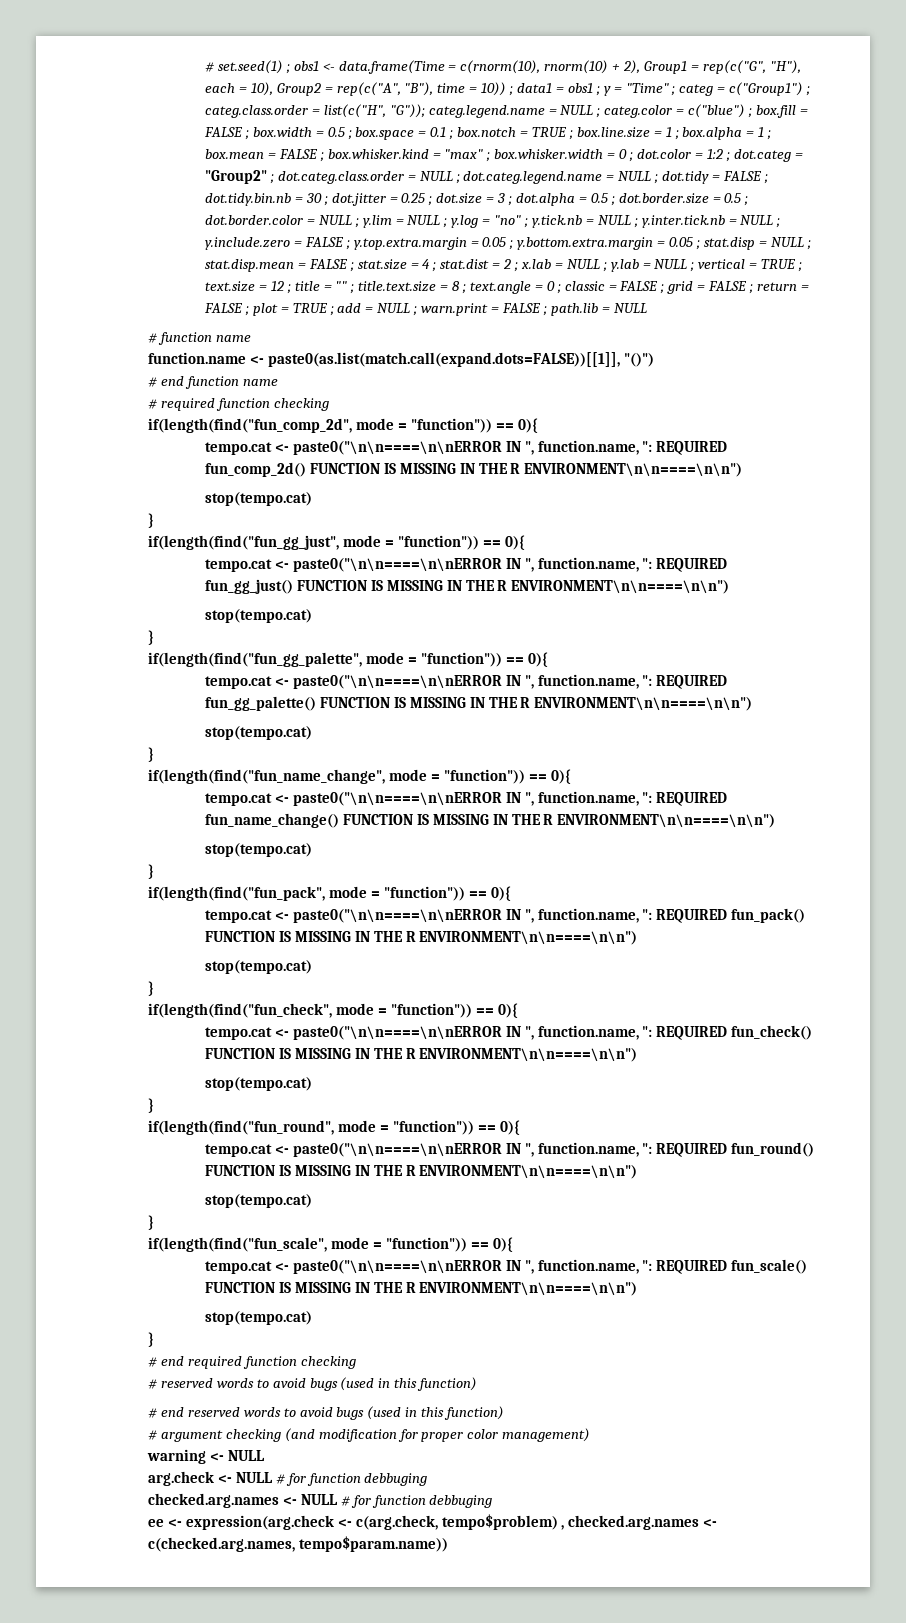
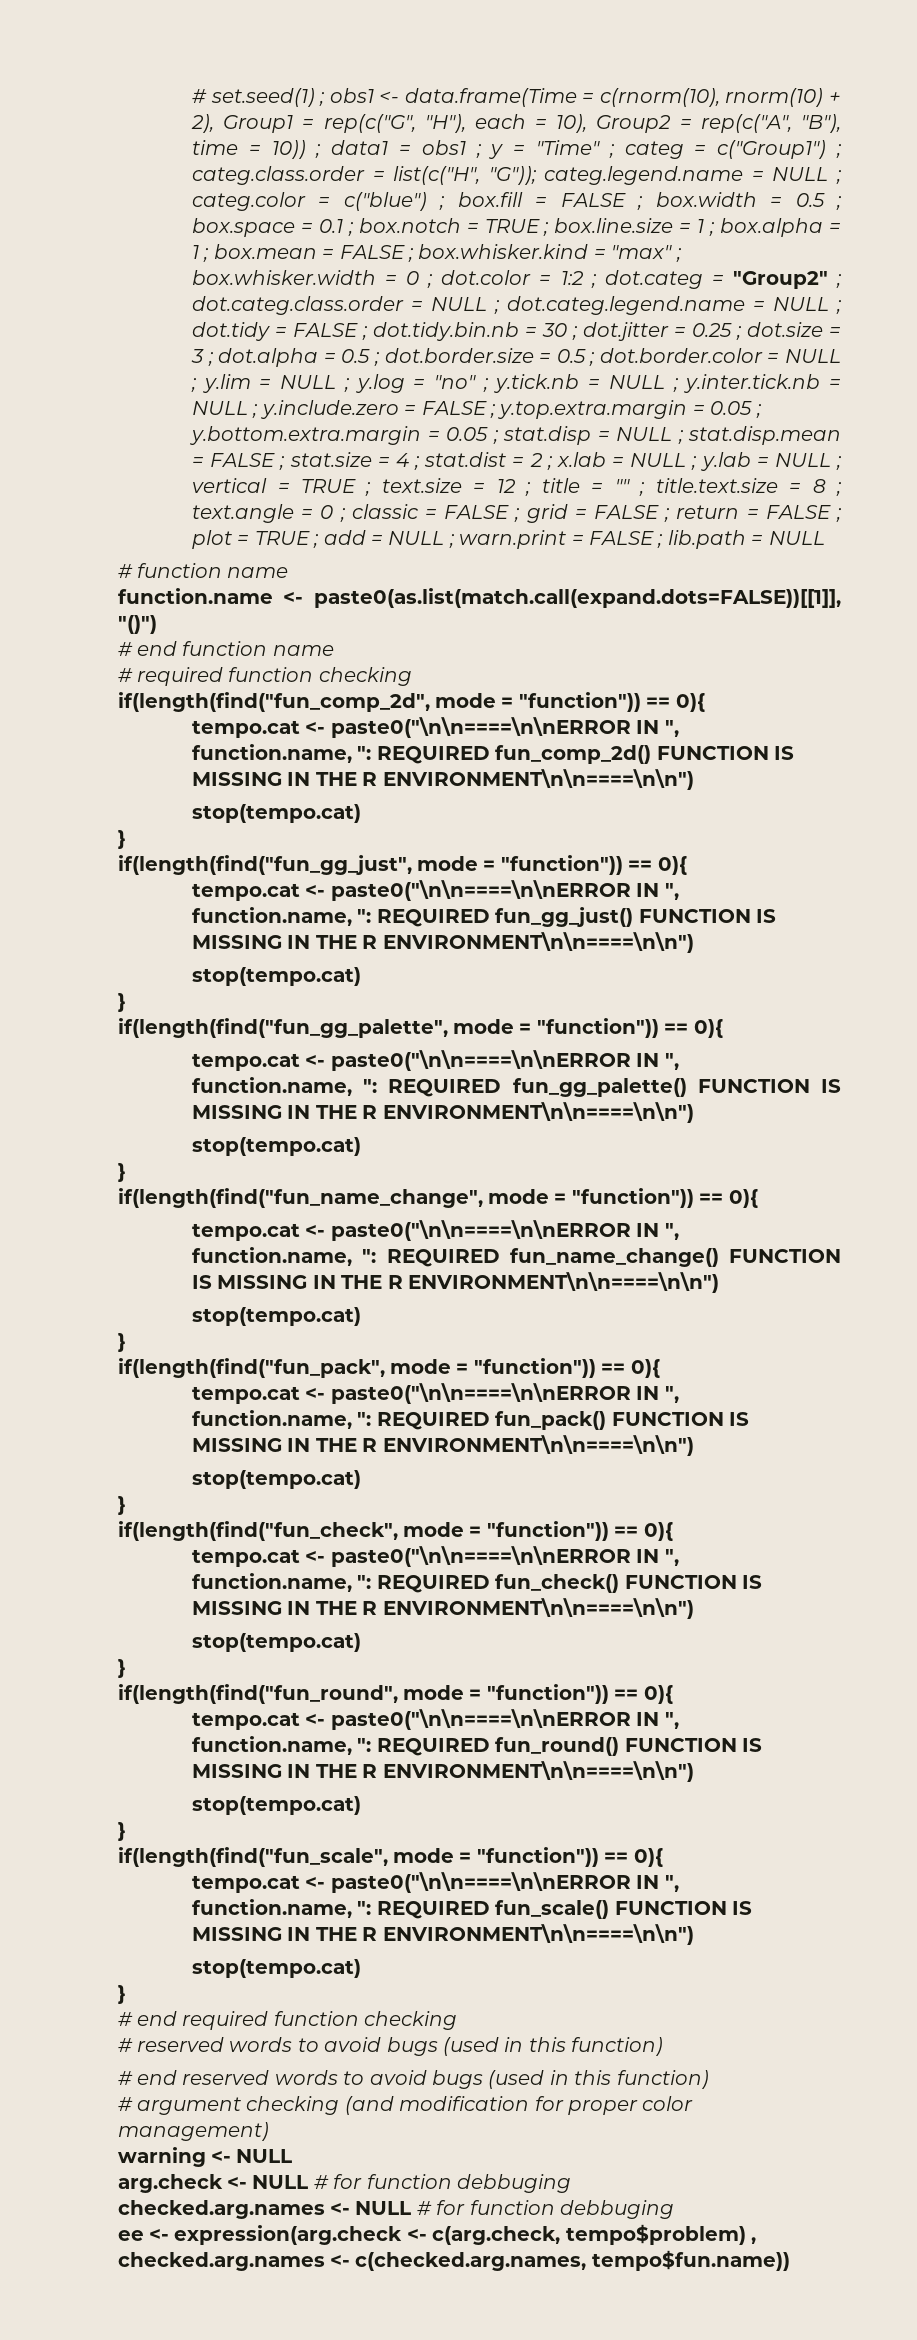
[550,303,598,316] path.lib -> [667,530,746,549] lib.path
[298,1536,448,1552] tempo$param.name)) -> [591,2250,790,2271] tempo$fun.name))

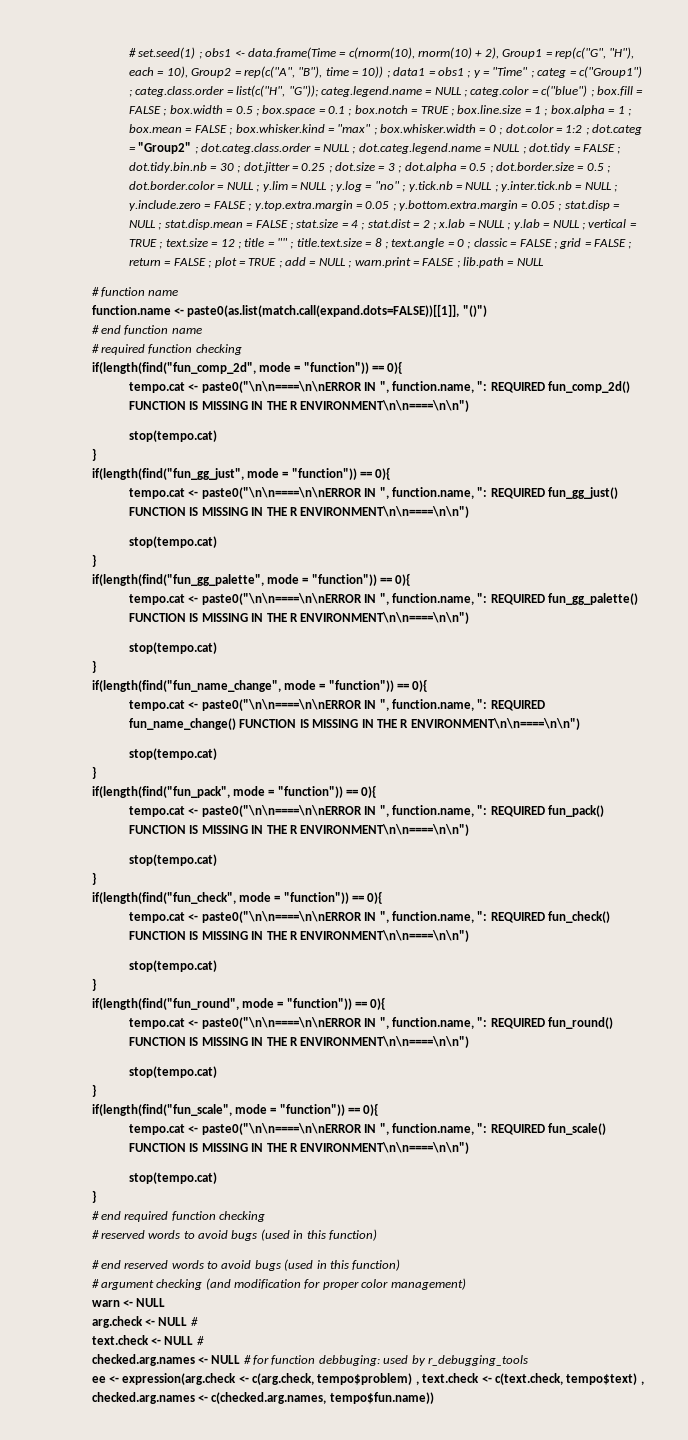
[117,2147,206,2167] warning -> [91,1300,120,1307] warn
[333,2174,571,2193] for function debbuging -> [91,1335,204,1345] // text.check <- NULL #
[559,2200,674,2219] debbuging -> [318,1355,528,1366] debbuging: used by r_debugging_tools
(756, 2240) none -> [422,1373,644,1385] text.check <- c(text.check, tempo$text) ,

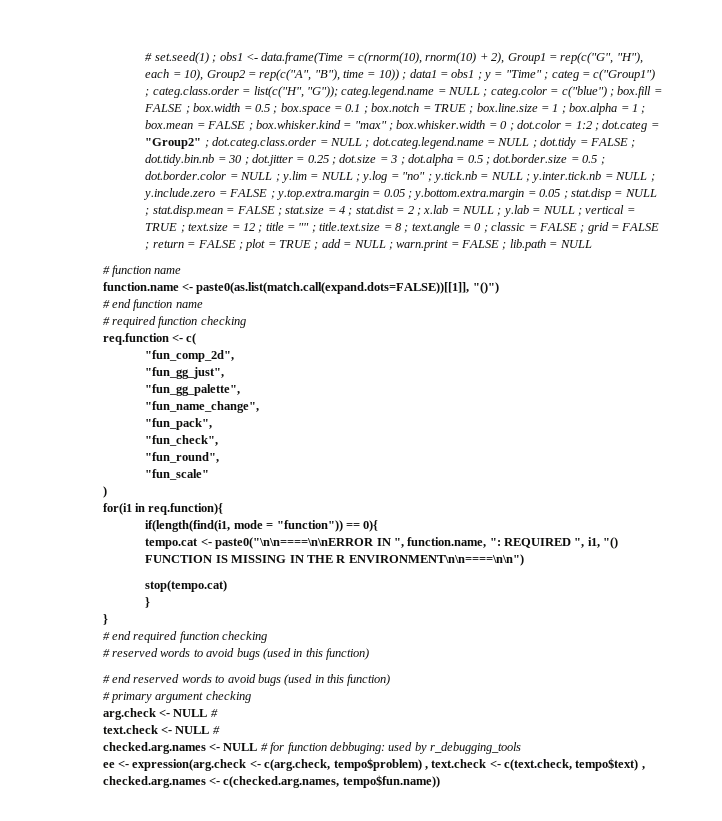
[91,362,256,374] if(length(find("fun_comp_2d", -> [102,333,197,345] [145,350,235,362] [145,367,225,379] [145,384,241,396] [145,401,260,413] [145,418,213,430] [145,435,219,446] [145,452,220,463] [145,469,210,480] [102,486,107,498] [102,503,224,515] [145,520,231,532] req.function <- c( // "fun_comp_2d", // "fun_gg_just", // "fun_gg_palette", // "fun_name_change", // "fun_pack", // "fun_check", // "fun_round", // "fun_scale" // ) // for(i1 in req.function){ // if(length(find(i1,
[548,381,631,393] [129,400,470,412] [129,430,218,442] [91,448,96,461] [91,467,391,480] [129,487,619,499] [129,506,470,518] [129,536,218,548] [91,554,96,567] [91,573,411,586] [129,593,639,605] [129,612,470,624] [129,642,218,654] [91,660,96,673] [91,679,428,692] [129,699,545,711] [129,718,580,730] [129,748,218,760] [91,766,96,779] [91,785,377,798] [129,805,605,817] [129,824,470,836] [129,854,218,866] [91,872,96,885] [91,891,383,904] [129,911,611,923] [129,930,470,942] [129,960,218,972] [91,978,96,991] [91,997,386,1010] [129,1017,614,1029] [129,1036,470,1048] [129,1066,218,1078] [91,1084,96,1097] [91,1103,379,1116] [129,1123,607,1135] [129,1142,470,1154] [129,1172,218,1184] fun_comp_2d() FUNCTION IS MISSING IN THE R ENVIRONMENT\n\n====\n\n") // stop(tempo.cat) // } // if(length(find("fun_gg_just", mode = "function")) == 0){ // tempo.cat <- paste0("\n\n====\n\nERROR IN ", function.name, ": REQUIRED fun_gg_just() FUNCTION IS MISSING IN THE R ENVIRONMENT\n\n====\n\n") // stop(tempo.cat) // } // if(length(find("fun_gg_palette", mode = "function")) == 0){ // tempo.cat <- paste0("\n\n====\n\nERROR IN ", function.name, ": REQUIRED fun_gg_palette() FUNCTION IS MISSING IN THE R ENVIRONMENT\n\n====\n\n") // stop(tempo.cat) // } // if(length(find("fun_name_change", mode = "function")) == 0){ // tempo.cat <- paste0("\n\n====\n\nERROR IN ", function.name, ": REQUIRED fun_name_change() FUNCTION IS MISSING IN THE R ENVIRONMENT\n\n====\n\n") // stop(tempo.cat) // } // if(length(find("fun_pack", mode = "function")) == 0){ // tempo.cat <- paste0("\n\n====\n\nERROR IN ", function.name, ": REQUIRED fun_pack() FUNCTION IS MISSING IN THE R ENVIRONMENT\n\n====\n\n") // stop(tempo.cat) // } // if(length(find("fun_check", mode = "function")) == 0){ // tempo.cat <- paste0("\n\n====\n\nERROR IN ", function.name, ": REQUIRED fun_check() FUNCTION IS MISSING IN THE R ENVIRONMENT\n\n====\n\n") // stop(tempo.cat) // } // if(length(find("fun_round", mode = "function")) == 0){ // tempo.cat <- paste0("\n\n====\n\nERROR IN ", function.name, ": REQUIRED fun_round() FUNCTION IS MISSING IN THE R ENVIRONMENT\n\n====\n\n") // stop(tempo.cat) // } // if(length(find("fun_scale", mode = "function")) == 0){ // tempo.cat <- paste0("\n\n====\n\nERROR IN ", function.name, ": REQUIRED fun_scale() FUNCTION IS MISSING IN THE R ENVIRONMENT\n\n====\n\n") // stop(tempo.cat) -> [574,537,619,549] [145,554,524,566] [145,580,228,592] [145,597,151,608] ", i1, "() FUNCTION IS MISSING IN THE R ENVIRONMENT\n\n====\n\n") // stop(tempo.cat) // }
(99, 1283) none -> [111,692,153,703] primary
[205,1278,466,1290] [91,1298,166,1307] (and modification for proper color management) // warn <- NULL -> (251, 697) none

